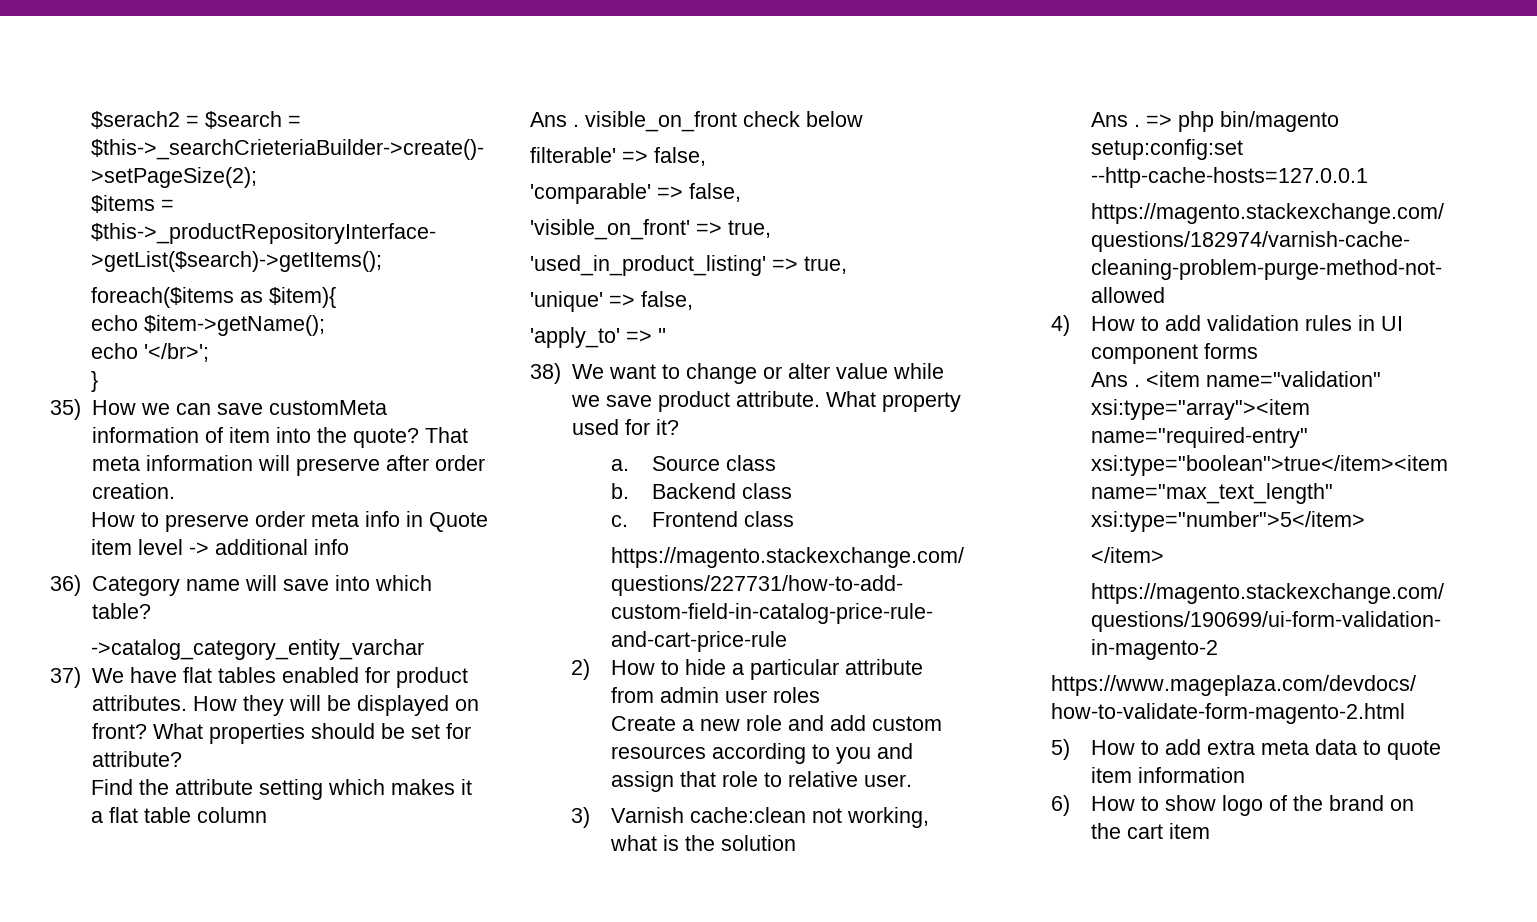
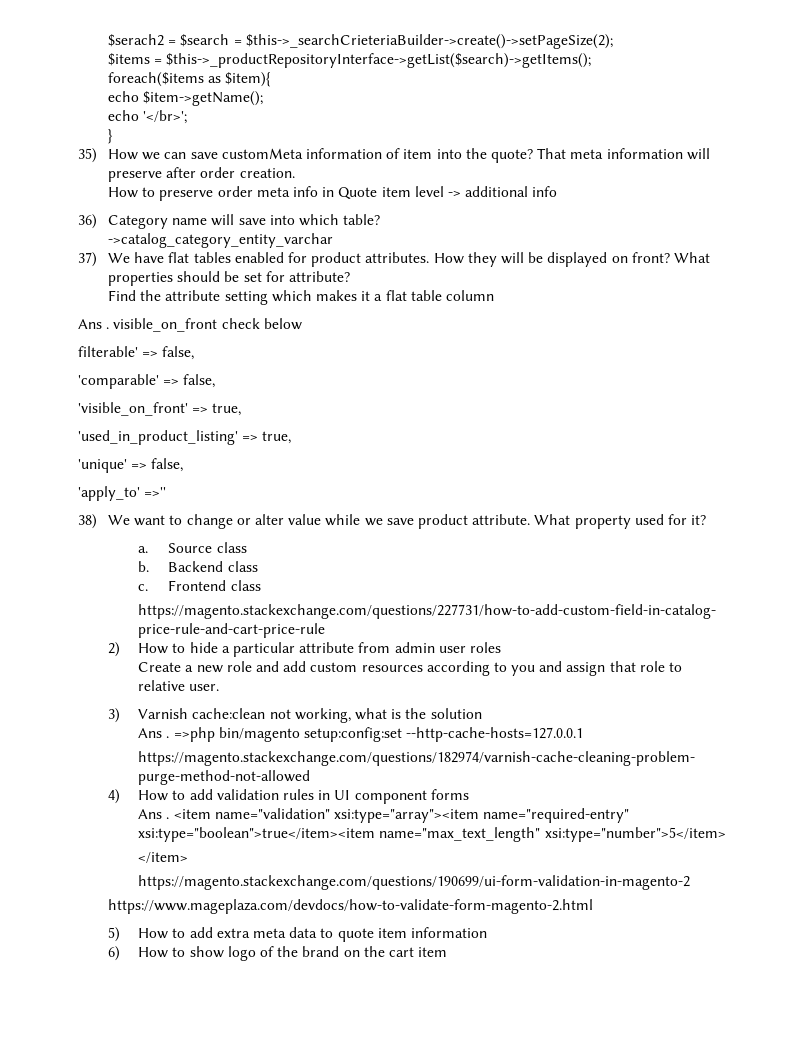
[626,328,666,343] => '' -> [144,487,167,497] =>''
[1146,111,1215,132] => php -> [173,727,215,742] =>php

